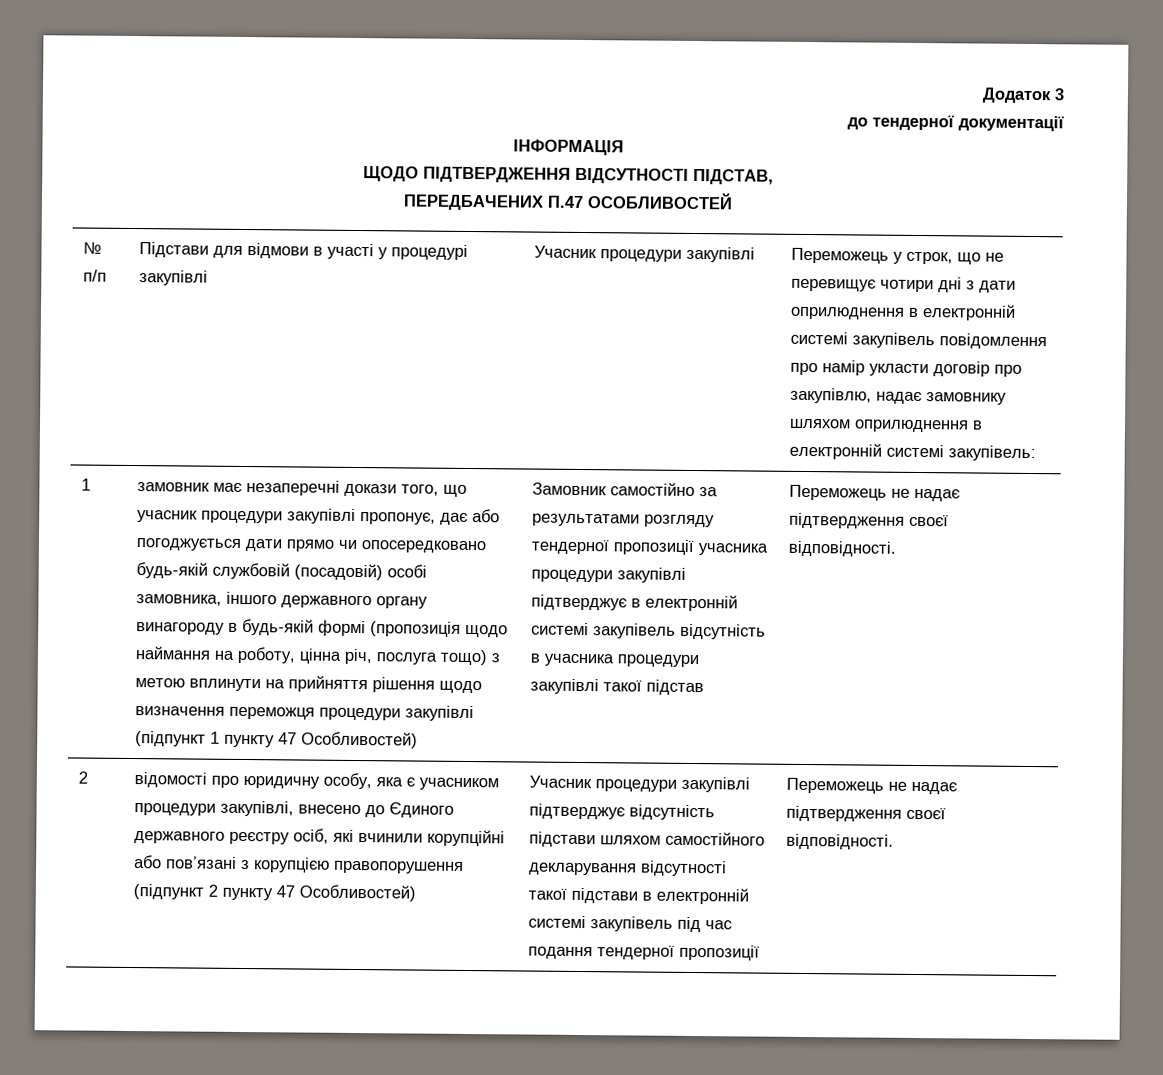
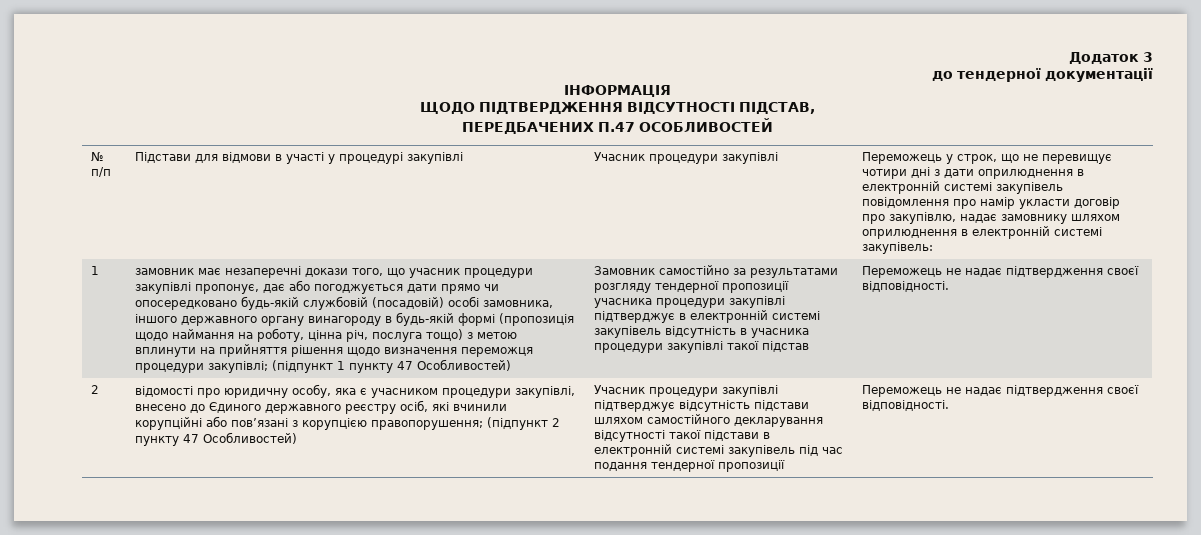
[404,705,474,722] закупівлі -> [207,361,268,373] закупівлі;
[333,860,464,874] правопорушення -> [370,420,483,430] правопорушення;

